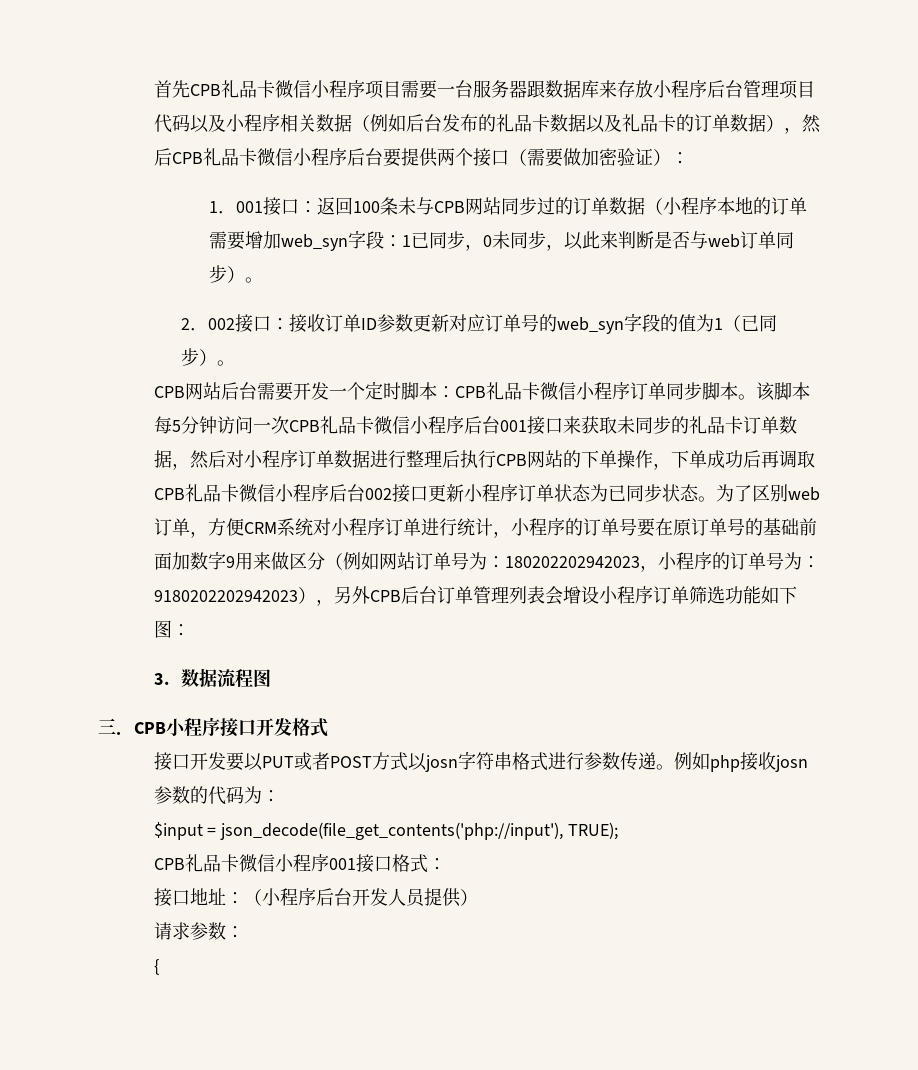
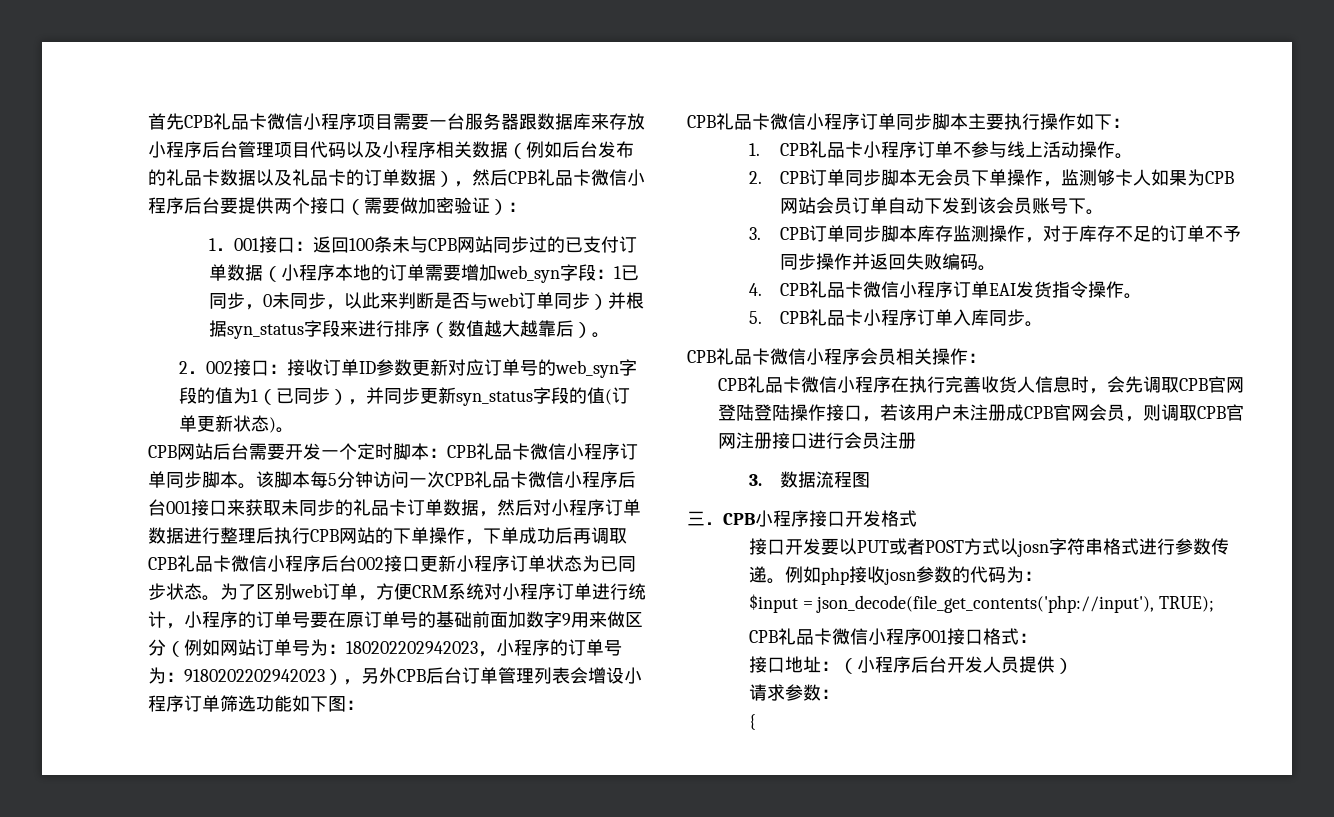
(574, 206) none -> [565,236,620,253] 已支付
(246, 274) none -> [608,292,645,309] [209,320,593,339] 并根据syn_status字段来进行排序（数值越大越靠后）
(218, 357) none -> [347,387,630,406] [178,415,276,433] ，并同步更新syn_status字段的值(订单更新状态)
(190, 630) none -> [687,113,1130,130] [748,141,1133,159] [748,169,1234,187] [779,197,1104,215] [748,225,1241,243] [779,253,996,271] [748,281,1142,299] [748,309,1043,327] [687,348,986,365] [717,376,1244,394] [717,404,1244,422] [717,432,916,449] // CPB礼品卡微信小程序订单同步脚本主要执行操作如下： // 1. CPB礼品卡小程序订单不参与线上活动操作。 // 2. CPB订单同步脚本无会员下单操作，监测够卡人如果为CPB网站会员订单自动下发到该会员账号下。 // 3. CPB订单同步脚本库存监测操作，对于库存不足的订单不予同步操作并返回失败编码。 // 4. CPB礼品卡微信小程序订单EAI发货指令操作。 // 5. CPB礼品卡小程序订单入库同步。 // CPB礼品卡微信小程序会员相关操作： // CPB礼品卡微信小程序在执行完善收货人信息时，会先调取CPB官网登陆登陆操作接口，若该用户未注册成CPB官网会员，则调取CPB官网注册接口进行会员注册

